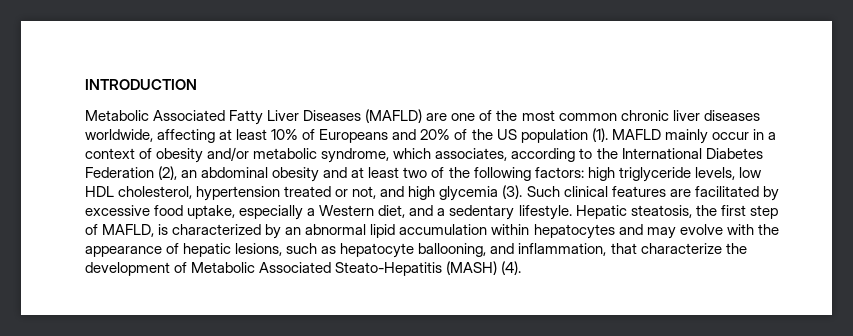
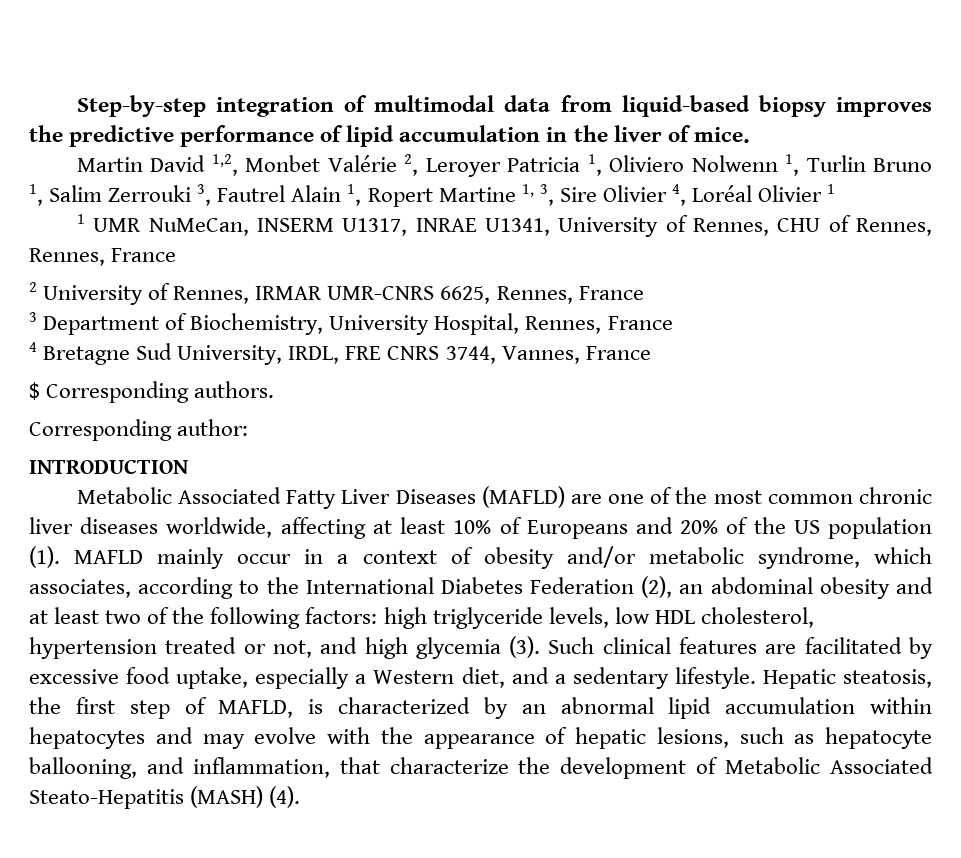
(85, 84) none -> [76,95,933,117] [29,125,750,147] [76,154,932,177] [29,184,836,207] [76,214,932,237] [29,248,177,266] [29,282,644,305] [29,312,673,335] [29,342,651,365] [29,381,275,403] [29,419,249,441] Step-by-step integration of multimodal data from liquid-based biopsy improves the predictive performance of lipid accumulation in the liver of mice. // Martin David 1,2, Monbet Valérie 2, Leroyer Patricia 1, Oliviero Nolwenn 1, Turlin Bruno 1, Salim Zerrouki 3, Fautrel Alain 1, Ropert Martine 1, 3, Sire Olivier 4, Loréal Olivier 1 // 1 UMR NuMeCan, INSERM U1317, INRAE U1341, University of Rennes, CHU of Rennes, Rennes, France // 2 University of Rennes, IRMAR UMR-CNRS 6625, Rennes, France // 3 Department of Biochemistry, University Hospital, Rennes, France // 4 Bretagne Sud University, IRDL, FRE CNRS 3744, Vannes, France // $ Corresponding authors. // Corresponding author: //

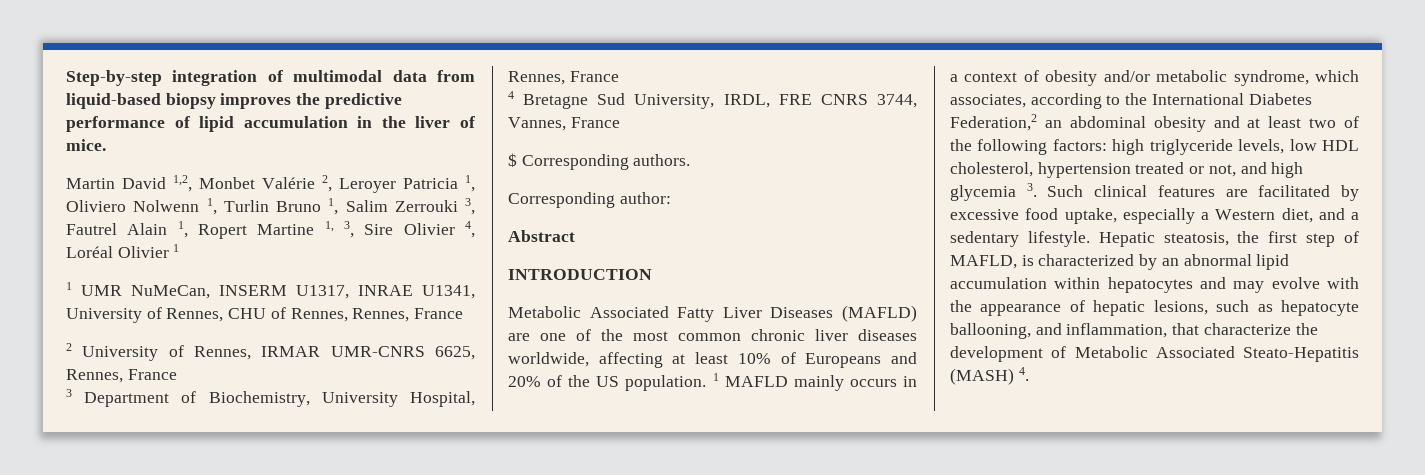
(249, 427) none -> [508,230,575,242] // Abstract
[827,517,932,539] [29,546,60,568] population (1). -> [625,373,719,391] population. 1
[237,554,292,564] occur -> [849,379,897,387] occurs
[530,576,673,598] Federation (2), -> [950,114,1037,131] Federation,2
[509,636,541,658] (3). -> [1026,183,1037,197] 3.
[269,786,301,808] (4). -> [1018,367,1029,381] 4.

